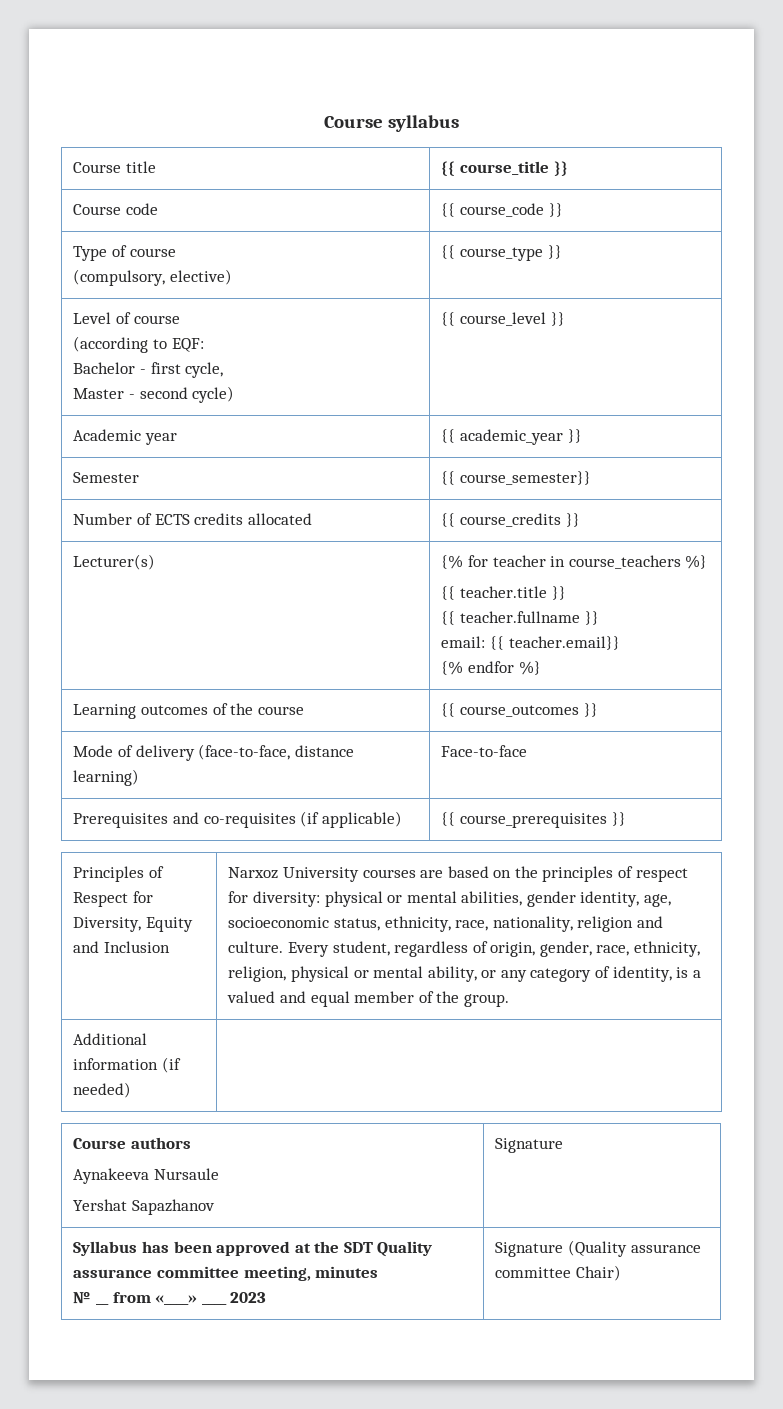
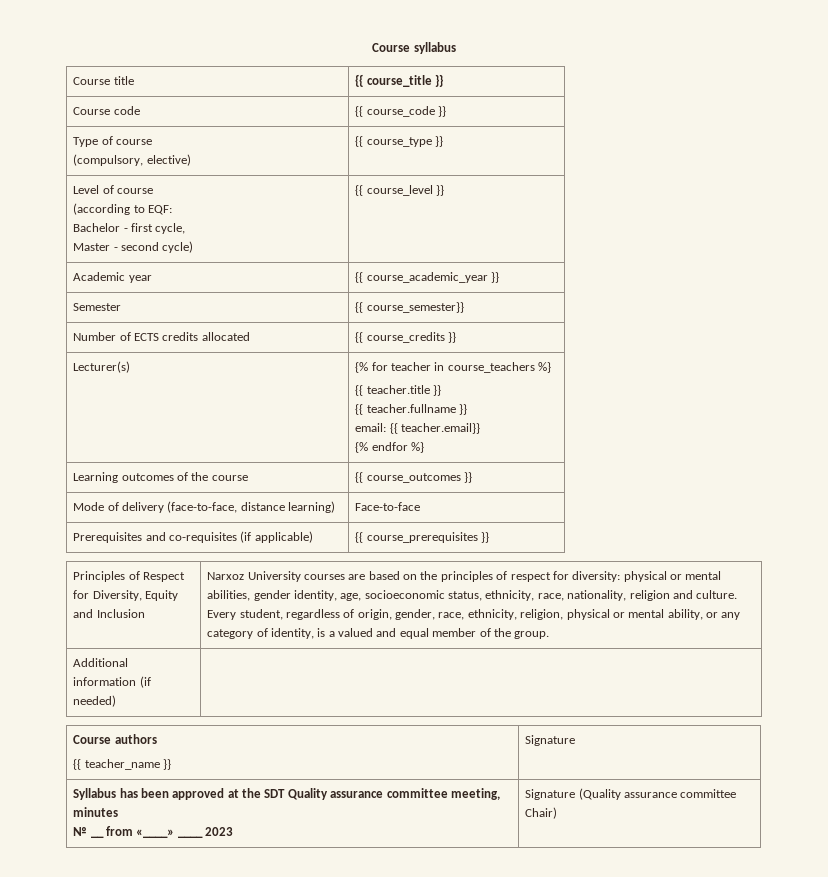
[459,429,563,445] academic_year -> [366,272,488,283] course_academic_year
[73,1168,219,1184] [73,1199,215,1215] Aynakeeva Nursaule // Yershat Sapazhanov -> [73,759,171,770] {{ teacher_name }}

